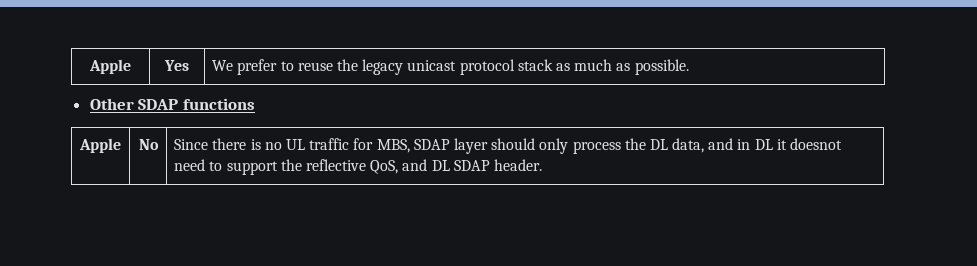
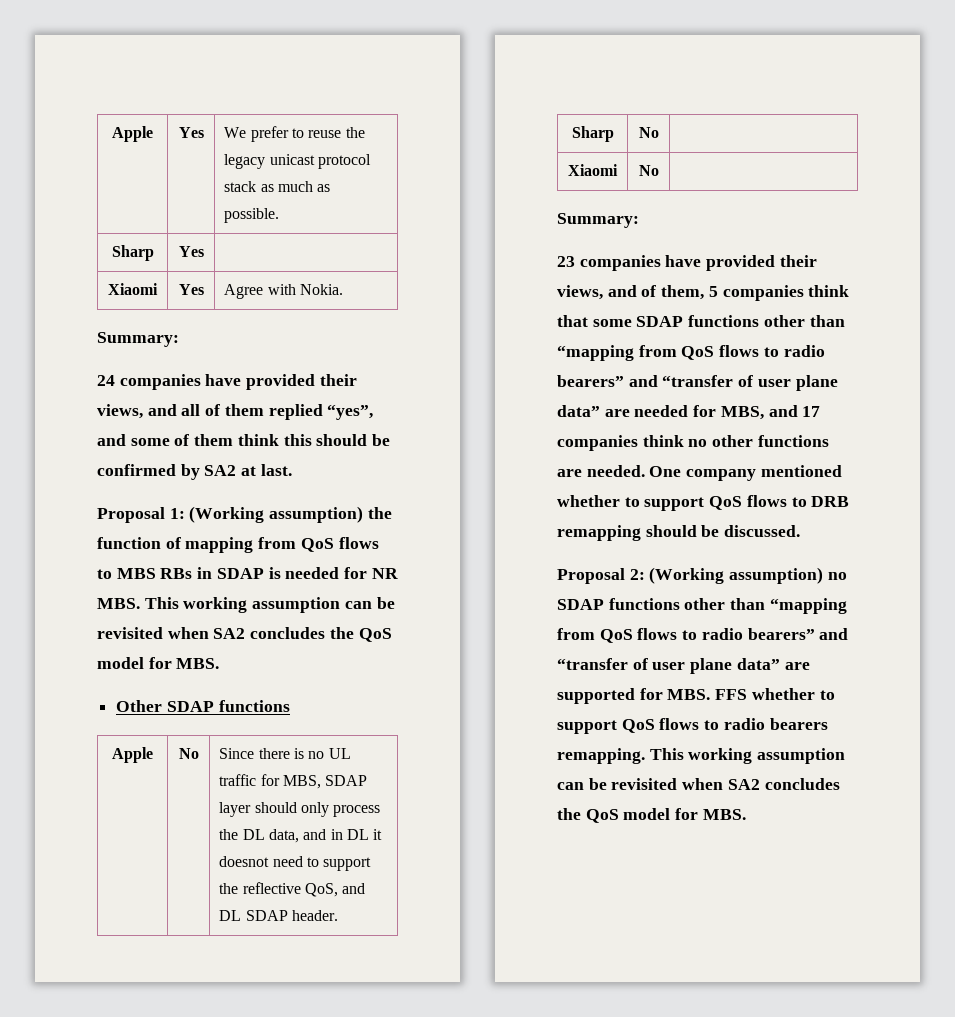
(689, 67) none -> [111,245,154,261] [178,246,204,257] [108,283,158,295] [178,284,204,295] [224,284,343,299] [97,332,179,347] [97,374,357,390] [97,404,374,420] [97,434,391,446] [97,464,292,480] [97,506,392,523] [97,537,379,553] [97,567,398,579] [97,597,395,613] [97,627,392,642] [97,657,220,669] // Sharp | Yes | // Xiaomi | Yes | Agree with Nokia. // Summary: // 24 companies have provided their views, and all of them replied “yes”, and some of them think this should be confirmed by SA2 at last. // Proposal 1: (Working assumption) the function of mapping from QoS flows to MBS RBs in SDAP is needed for NR MBS. This working assumption can be revisited when SA2 concludes the QoS model for MBS.
(542, 165) none -> [571,126,614,142] [638,127,659,138] [568,164,618,176] [638,165,659,176] [557,213,639,228] [557,255,817,271] [557,285,850,301] [557,315,845,327] [557,345,825,361] [557,375,838,391] [557,405,821,420] [557,435,829,451] [557,465,842,481] [557,495,850,511] [557,525,801,541] [557,567,847,584] [557,598,847,614] [557,628,849,643] [557,658,810,674] [557,688,835,704] [557,718,828,734] [557,748,846,764] [557,778,840,790] [557,808,746,823] // Sharp | No | // Xiaomi | No | // Summary: // 23 companies have provided their views, and of them, 5 companies think that some SDAP functions other than “mapping from QoS flows to radio bearers” and “transfer of user plane data” are needed for MBS, and 17 companies think no other functions are needed. One company mentioned whether to support QoS flows to DRB remapping should be discussed. // Proposal 2: (Working assumption) no SDAP functions other than “mapping from QoS flows to radio bearers” and “transfer of user plane data” are supported for MBS. FFS whether to support QoS flows to radio bearers remapping. This working assumption can be revisited when SA2 concludes the QoS model for MBS.

